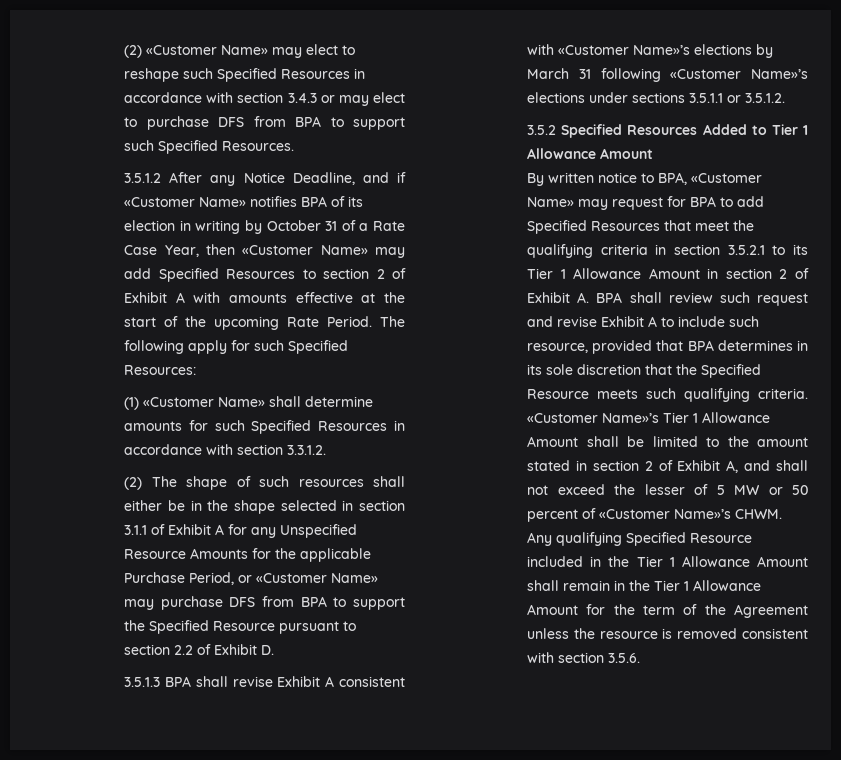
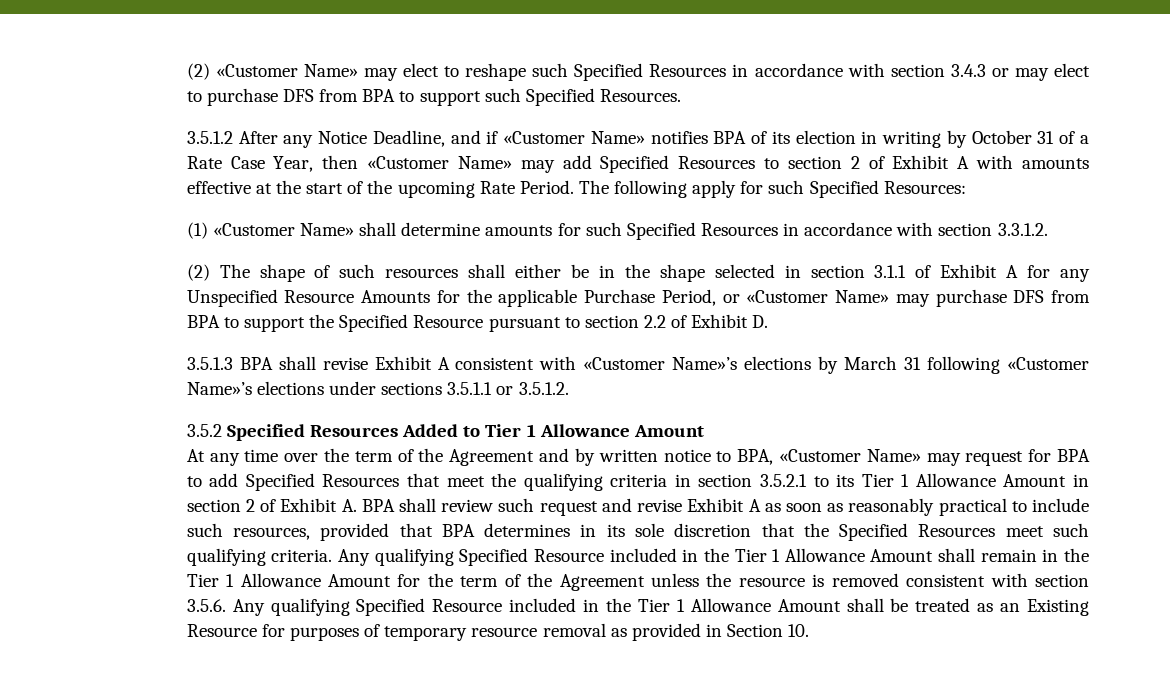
[527,173,545,186] By -> [186,448,595,466] At any time over the term of the Agreement and by
(658, 321) none -> [764,498,1007,516] as soon as reasonably practical
[527,343,589,353] resource, -> [233,527,311,540] resources,
[527,389,639,399] Resource meets -> [918,524,1044,537] Resources meet
[527,412,771,423] [527,436,808,447] [527,460,808,473] [527,484,808,495] [527,508,783,522] «Customer Name»’s Tier 1 Allowance Amount shall be limited to the amount stated in section 2 of Exhibit A, and shall not exceed the lesser of 5 MW or 50 percent of «Customer Name»’s CHWM. -> (333, 555) none
(641, 658) none -> [232,598,1089,616] [186,623,810,641] Any qualifying Specified Resource included in the Tier 1 Allowance Amount shall be treated as an Existing Resource for purposes of temporary resource removal as provided in Section 10.

